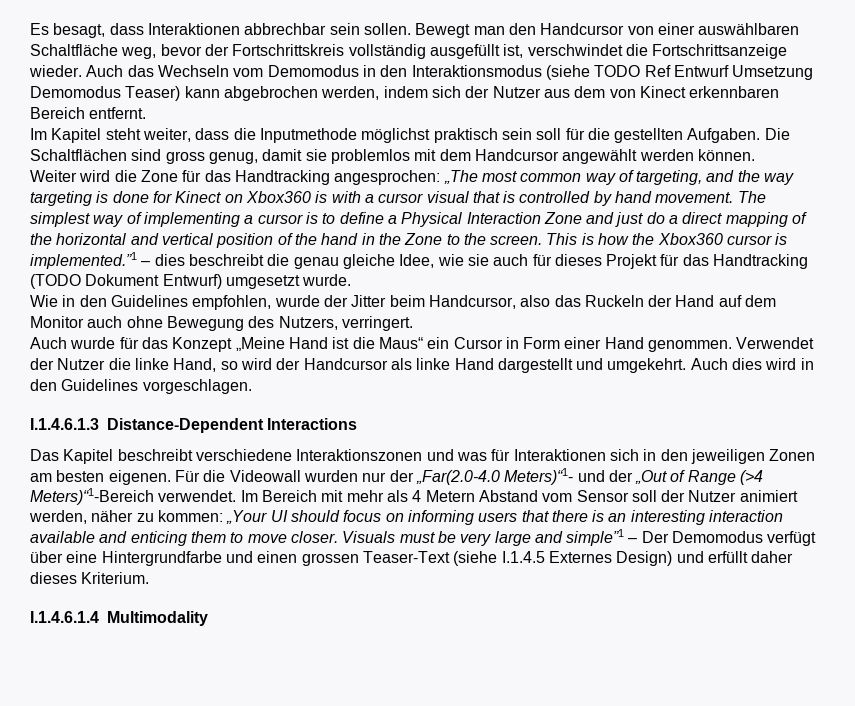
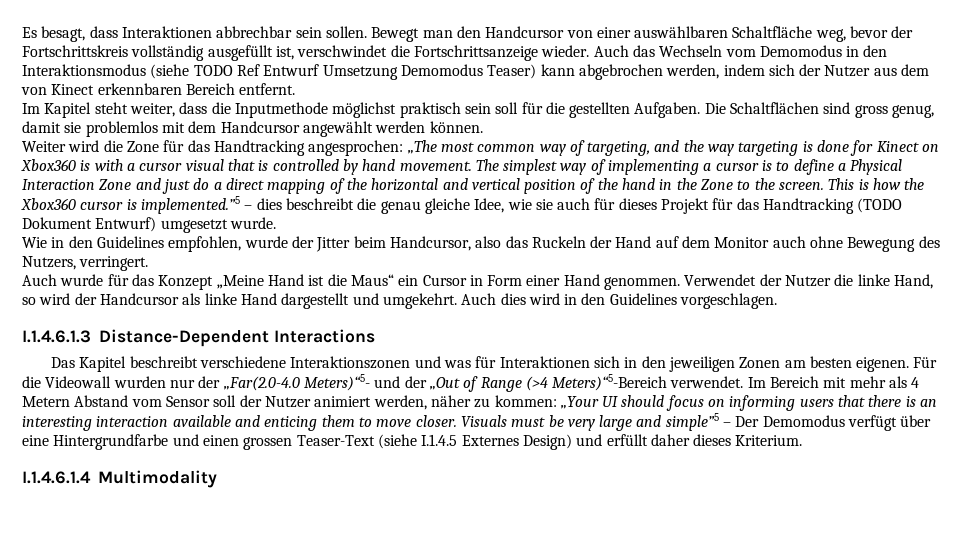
[30,252,137,269] implemented.”1 -> [140,196,240,214] implemented.”5
[504,468,574,485] Meters)“1- -> [303,374,370,391] Meters)“5-
[30,488,154,505] Meters)“1-Bereich -> [552,374,668,391] Meters)“5-Bereich
[566,529,625,546] simple”1 -> [665,413,719,431] simple”5

